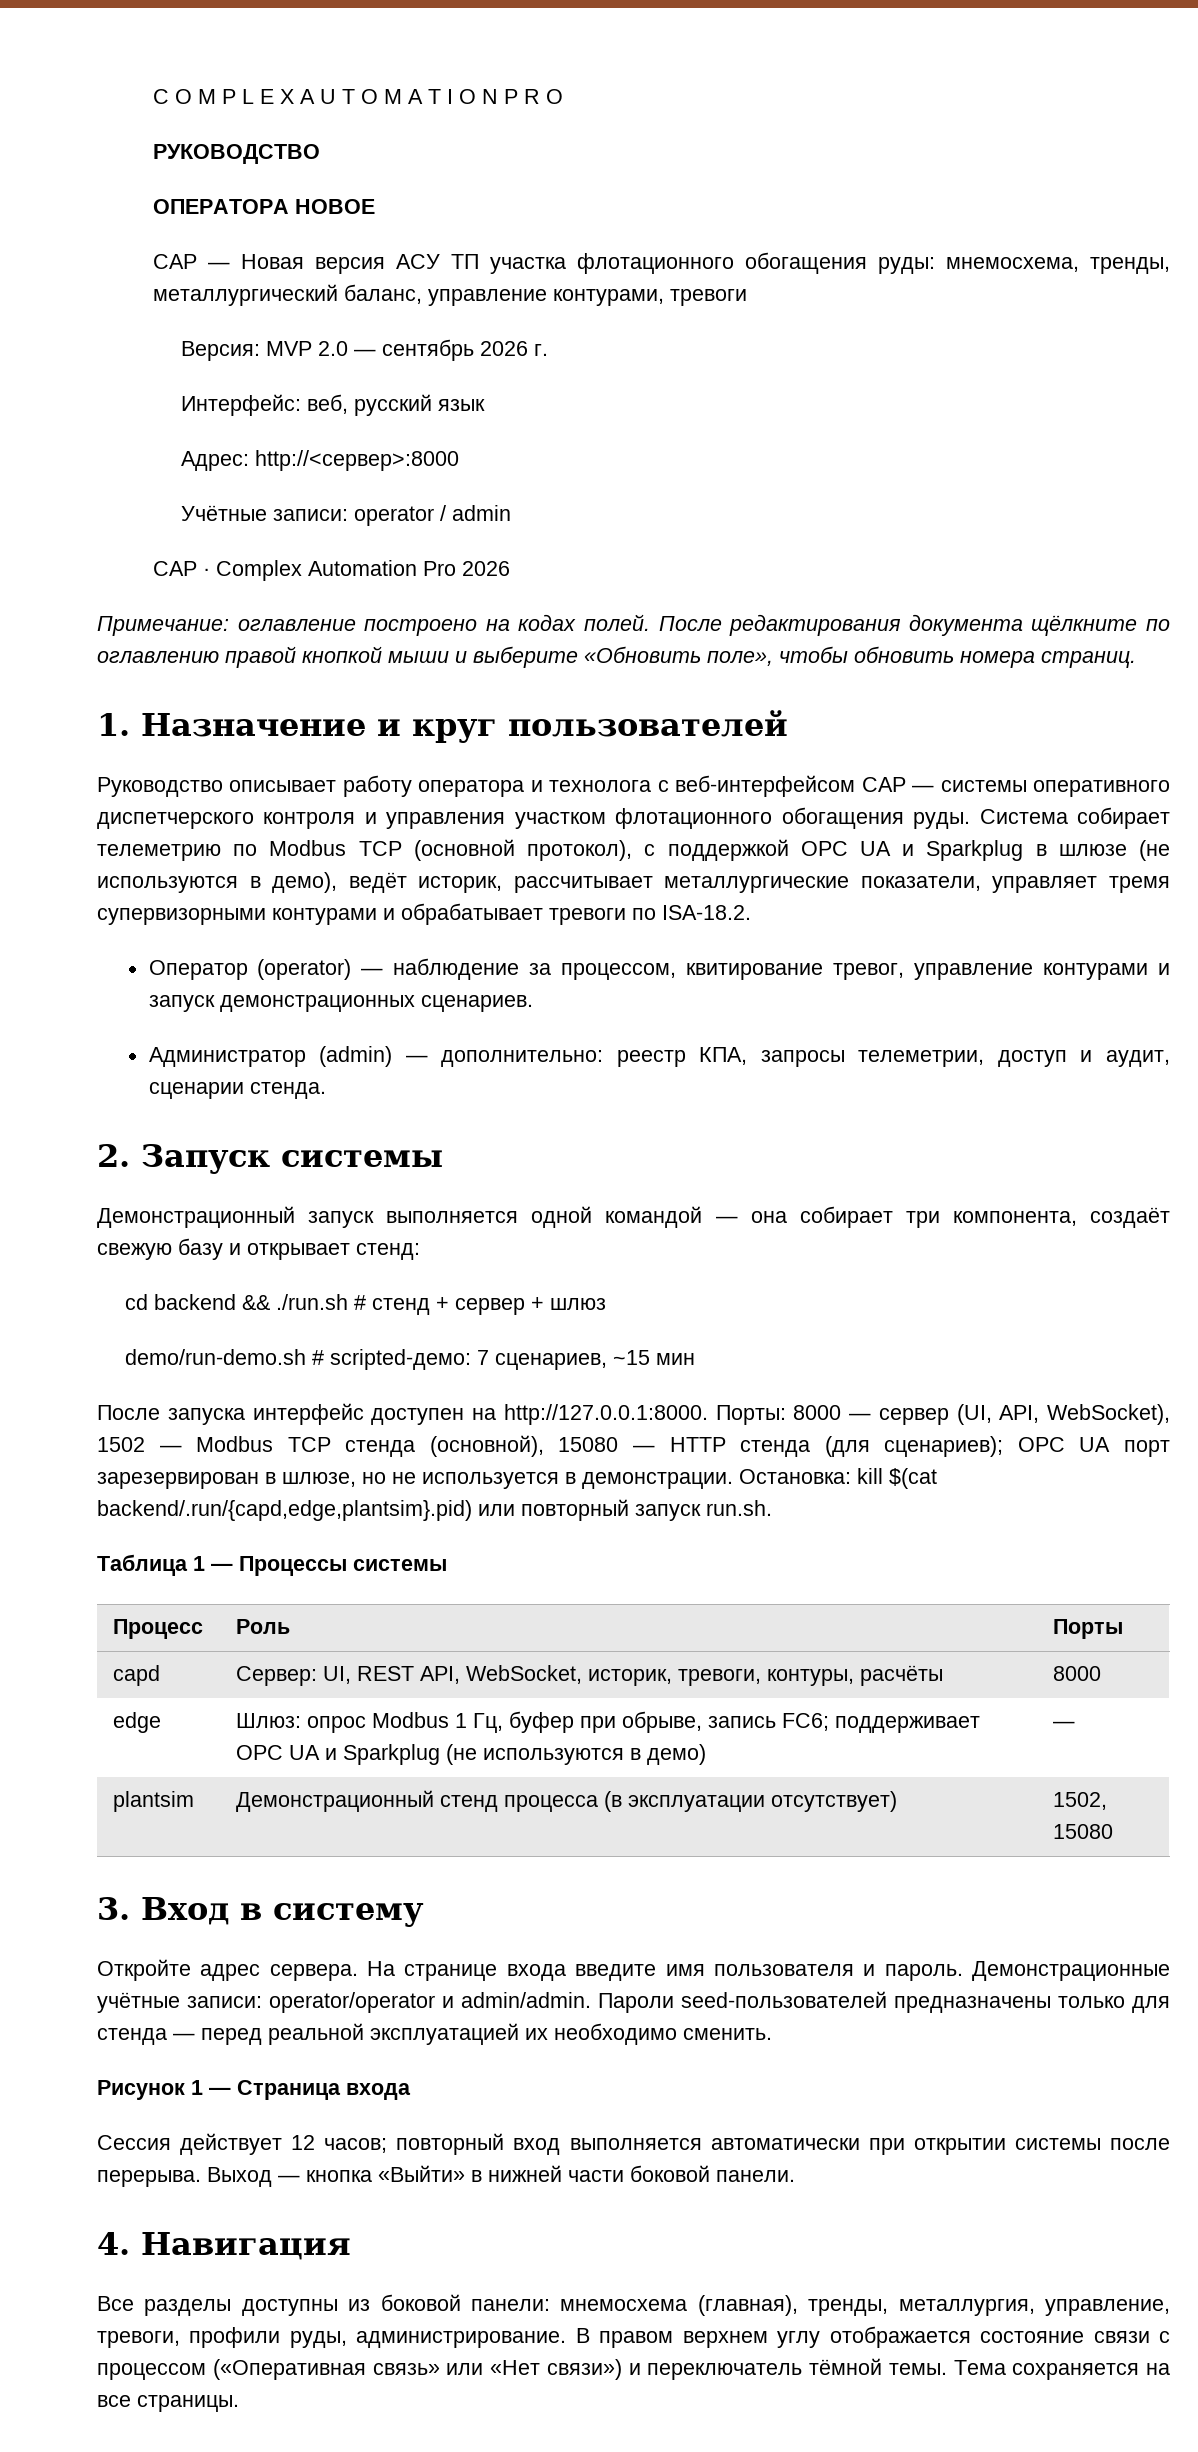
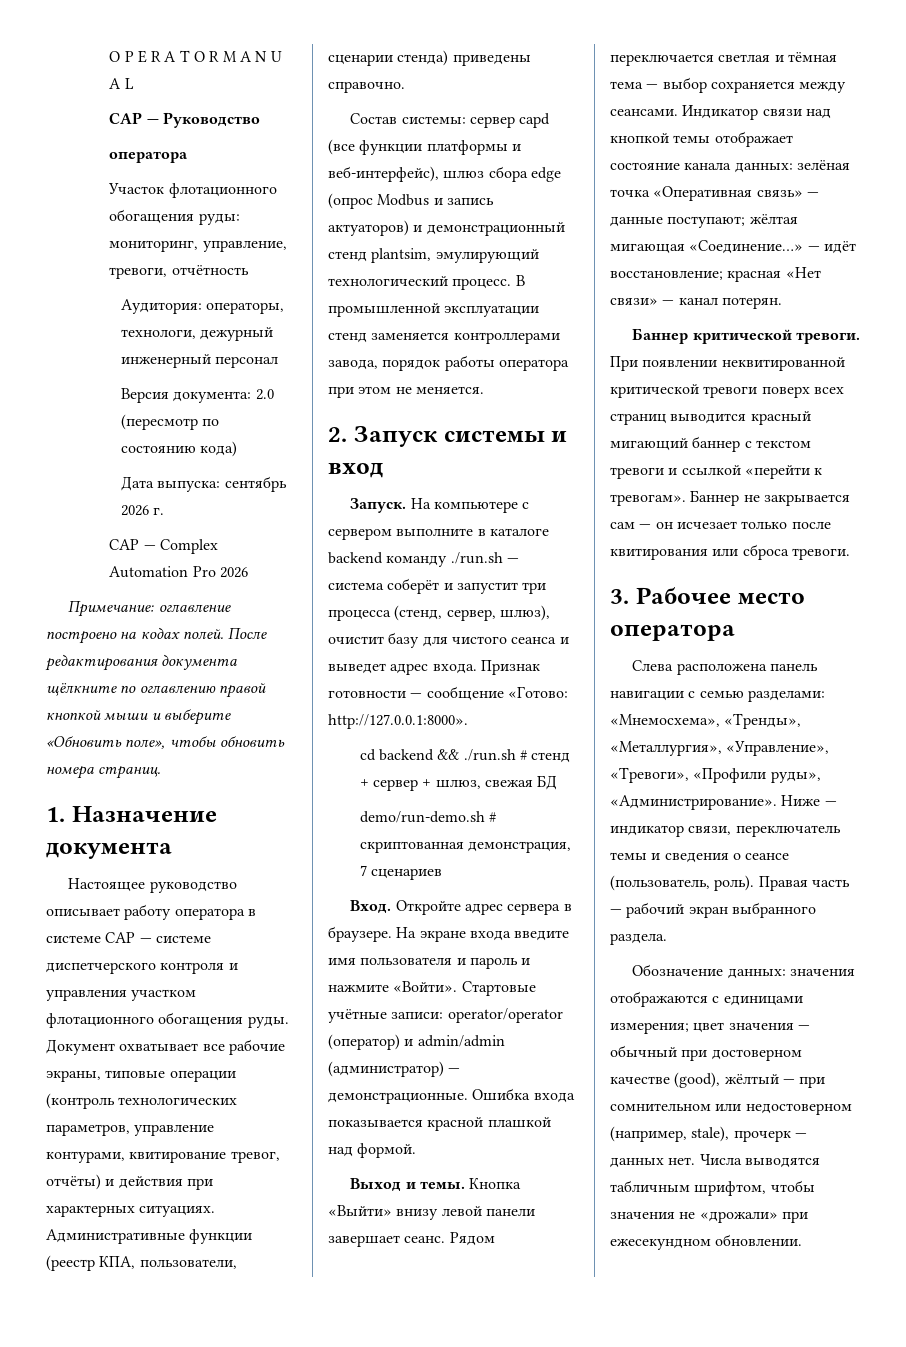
[152,89,336,104] C O M P L E X A U -> [109,50,177,63] O P E R A
(378, 96) none -> [209,51,220,62] R
[427,89,563,104] [152,144,320,164] [152,199,375,214] [152,252,1170,274] [152,284,747,306] [180,339,548,361] [180,394,485,416] [180,450,459,471] [180,505,511,526] [152,561,210,576] T I O N P R O // РУКОВОДСТВО // ОПЕРАТОРА НОВОЕ // CAP — Новая версия АСУ ТП участка флотационного обогащения руды: мнемосхема, тренды, металлургический баланс, управление контурами, тревоги // Версия: MVP 2.0 — сентябрь 2026 г. // Интерфейс: веб, русский язык // Адрес: http://<сервер>:8000 // Учётные записи: operator / admin // CAP · -> [255,51,282,62] [109,78,134,89] [109,112,260,128] [109,151,189,163] [108,183,277,198] [109,209,240,225] [109,240,287,252] [109,265,249,279] [121,299,285,314] [121,327,274,341] [121,354,279,368] [121,388,274,403] [121,414,220,430] [121,441,238,457] [121,476,287,492] [121,505,165,516] [109,539,156,550] N U A L // CAP — Руководство // оператора // Участок флотационного обогащения руды: мониторинг, управление, тревоги, отчётность // Аудитория: операторы, технологи, дежурный инженерный персонал // Версия документа: 2.0 (пересмотр по состоянию кода) // Дата выпуска: сентябрь 2026 г. // CAP —
[377,710,788,743] [97,775,1171,797] и круг пользователей // Руководство описывает работу оператора и технолога с веб-интерфейсом CAP — системы оперативного -> [46,842,172,859] [68,878,237,893] [46,904,256,920] [46,932,211,943] документа // Настоящее руководство описывает работу оператора в системе CAP — системе
[979,807,1170,829] [97,839,1170,861] [97,872,1170,893] [97,903,751,925] [148,958,1170,980] [148,995,533,1012] [148,1046,1171,1067] [148,1082,326,1099] [97,1144,443,1174] [97,1206,1171,1228] [97,1238,420,1260] Система собирает телеметрию по Modbus TCP (основной протокол), с поддержкой OPC UA и Sparkplug в шлюзе (не используются в демо), ведёт историк, рассчитывает металлургические показатели, управляет тремя супервизорными контурами и обрабатывает тревоги по ISA-18.2. // Оператор (operator) — наблюдение за процессом, квитирование тревог, управление контурами и запуск демонстрационных сценариев. // Администратор (admin) — дополнительно: реестр КПА, запросы телеметрии, доступ и аудит, сценарии стенда. // 2. Запуск системы // Демонстрационный запуск выполняется одной командой — она собирает три компонента, создаёт свежую базу и открывает стенд: -> [46,1039,285,1055] [46,1070,236,1082] [46,1093,238,1109] [46,1124,215,1136] [46,1151,280,1163] [46,1174,213,1190] [46,1205,216,1217] [46,1229,253,1244] [46,1255,237,1271] [328,50,531,66] [328,81,405,93] [350,113,551,128] [328,139,521,155] [328,166,561,182] [328,193,494,209] [328,220,565,236] [328,248,539,263] [328,275,525,290] [328,303,540,317] [328,332,560,344] [328,355,569,371] [328,386,484,398] [328,426,568,447] [328,462,383,478] [350,498,530,513] [328,528,549,540] [328,552,519,567] [328,578,547,594] [328,605,550,621] [328,632,569,648] [328,660,540,675] [328,686,568,701] [328,714,468,729] Документ охватывает все рабочие экраны, типовые операции (контроль технологических параметров, управление контурами, квитирование тревог, отчёты) и действия при характерных ситуациях. Административные функции (реестр КПА, пользователи, сценарии стенда) приведены справочно. // Состав системы: сервер capd (все функции платформы и веб-интерфейс), шлюз сбора edge (опрос Modbus и запись актуаторов) и демонстрационный стенд plantsim, эмулирующий технологический процесс. В промышленной эксплуатации стенд заменяется контроллерами завода, порядок работы оператора при этом не меняется. // 2. Запуск системы и вход // Запуск. На компьютере с сервером выполните в каталоге backend команду ./run.sh — система соберёт и запустит три процесса (стенд, сервер, шлюз), очистит базу для чистого сеанса и выведет адрес входа. Признак готовности — сообщение «Готово: http://127.0.0.1:8000».
[549,1298,606,1310] шлюз -> [435,775,558,790] шлюз, свежая БД
[329,1349,695,1370] [97,1403,1170,1425] [97,1435,1170,1457] [97,1468,937,1489] [97,1499,772,1521] [97,1554,447,1576] [113,1619,204,1639] [236,1619,291,1634] [1053,1619,1124,1639] [113,1665,161,1686] [236,1665,944,1686] [1053,1666,1102,1681] [113,1712,162,1733] [236,1711,981,1733] [236,1744,707,1765] [1053,1721,1076,1728] [113,1791,195,1812] [236,1790,898,1812] [1053,1792,1108,1810] [1053,1824,1114,1839] [97,1897,424,1927] [97,1959,498,1981] scripted-демо: 7 сценариев, ~15 мин // После запуска интерфейс доступен на http://127.0.0.1:8000. Порты: 8000 — сервер (UI, API, WebSocket), 1502 — Modbus TCP стенда (основной), 15080 — HTTP стенда (для сценариев); OPC UA порт зарезервирован в шлюзе, но не используется в демонстрации. Остановка: kill $(cat backend/.run/{capd,edge,plantsim}.pid) или повторный запуск run.sh. // Таблица 1 — Процессы системы // Процесс | Роль | Порты // capd | Сервер: UI, REST API, WebSocket, историк, тревоги, контуры, расчёты | 8000 // edge | Шлюз: опрос Modbus 1 Гц, буфер при обрыве, запись FC6; поддерживает OPC UA и Sparkplug (не используются в демо) | — // plantsim | Демонстрационный стенд процесса (в эксплуатации отсутствует) | 1502, 15080 // 3. Вход в систему // Откройте адрес сервера. На странице -> [359,841,571,853] [359,865,442,880] [350,900,572,915] [328,926,466,942] скриптованная демонстрация, 7 сценариев // Вход. Откройте адрес сервера в браузере. На экране
[884,1961,1170,1981] [97,1991,1170,2013] [97,2023,772,2045] [97,2080,411,2100] [97,2133,1170,2155] [97,2165,795,2187] [97,2232,351,2260] [97,2294,1170,2316] [97,2326,1171,2348] [97,2358,1170,2380] [97,2395,239,2412] пароль. Демонстрационные учётные записи: operator/operator и admin/admin. Пароли seed-пользователей предназначены только для стенда — перед реальной эксплуатацией их необходимо сменить. // Рисунок 1 — Страница входа // Сессия действует 12 часов; повторный вход выполняется автоматически при открытии системы после перерыва. Выход — кнопка «Выйти» в нижней части боковой панели. // 4. Навигация // Все разделы доступны из боковой панели: мнемосхема (главная), тренды, металлургия, управление, тревоги, профили руды, администрирование. В правом верхнем углу отображается состояние связи с процессом («Оперативная связь» или «Нет связи») и переключатель тёмной темы. Тема сохраняется на все страницы. -> [469,957,531,969] [328,981,536,996] [328,1008,563,1023] [328,1034,505,1050] [328,1061,461,1077] [328,1088,575,1104] [328,1117,551,1131] [328,1143,417,1158] [350,1178,522,1192] [328,1205,535,1220] [328,1232,495,1247] [610,52,837,66] [610,77,847,93] [610,105,831,120] [610,131,793,147] [610,160,850,173] [610,186,819,201] [610,214,798,228] [610,240,856,254] [610,267,821,282] [610,297,782,309] [632,328,860,344] [610,356,845,371] [610,384,844,398] [610,411,811,425] [610,436,811,452] [610,465,823,479] [610,490,850,506] [610,521,831,529] [610,544,850,560] [610,587,805,604] [610,624,735,641] [632,660,818,675] [610,690,825,702] [610,713,802,729] [610,741,830,756] [610,767,821,783] [610,795,837,810] [610,825,841,837] [610,852,790,863] [610,875,850,891] [610,902,816,918] [610,933,667,945] [632,964,855,979] [610,991,803,1007] [610,1022,810,1034] [610,1045,802,1061] [610,1072,826,1088] [610,1103,852,1115] [610,1126,807,1142] [610,1154,820,1168] [610,1180,815,1196] [610,1211,808,1223] [610,1234,803,1250] пароль и нажмите «Войти». Стартовые учётные записи: operator/operator (оператор) и admin/admin (администратор) — демонстрационные. Ошибка входа показывается красной плашкой над формой. // Выход и темы. Кнопка «Выйти» внизу левой панели завершает сеанс. Рядом переключается светлая и тёмная тема — выбор сохраняется между сеансами. Индикатор связи над кнопкой темы отображает состояние канала данных: зелёная точка «Оперативная связь» — данные поступают; жёлтая мигающая «Соединение…» — идёт восстановление; красная «Нет связи» — канал потерян. // Баннер критической тревоги. При появлении неквитированной критической тревоги поверх всех страниц выводится красный мигающий баннер с текстом тревоги и ссылкой «перейти к тревогам». Баннер не закрывается сам — он исчезает только после квитирования или сброса тревоги. // 3. Рабочее место оператора // Слева расположена панель навигации с семью разделами: «Мнемосхема», «Тренды», «Металлургия», «Управление», «Тревоги», «Профили руды», «Администрирование». Ниже — индикатор связи, переключатель темы и сведения о сеансе (пользователь, роль). Правая часть — рабочий экран выбранного раздела. // Обозначение данных: значения отображаются с единицами измерения; цвет значения — обычный при достоверном качестве (good), жёлтый — при сомнительном или недостоверном (например, stale), прочерк — данных нет. Числа выводятся табличным шрифтом, чтобы значения не «дрожали» при ежесекундном обновлении.

